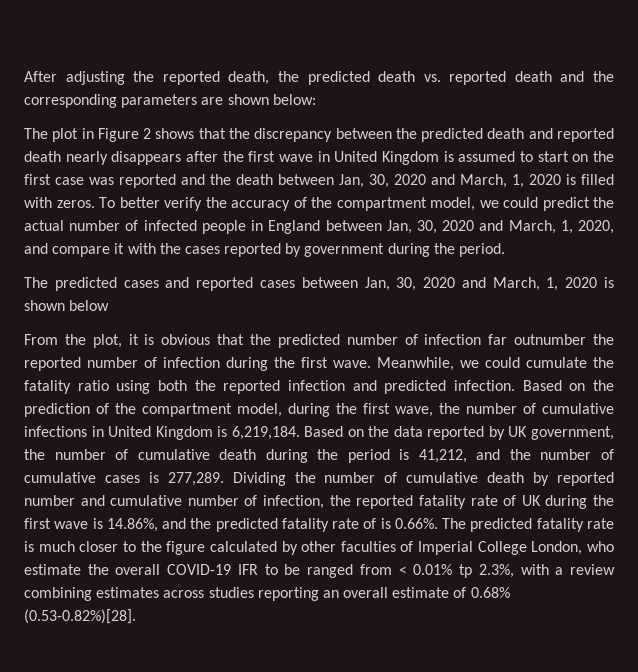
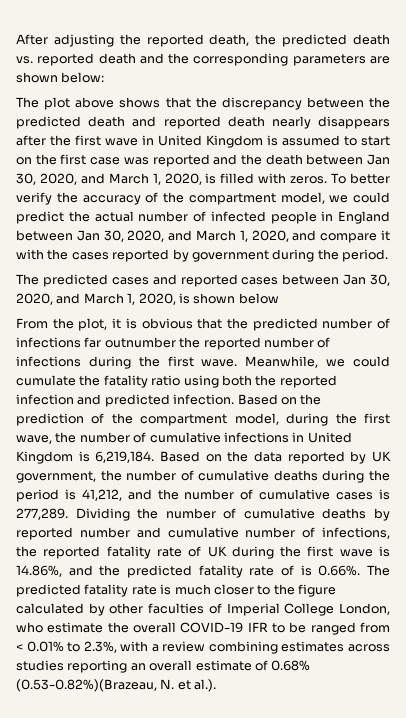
[81,128,152,142] in Figure 2 -> [75,97,115,108] above
[339,174,561,188] Jan, 30, 2020 and March, 1, 2020 -> [366,154,390,165] [16,173,202,185] Jan 30, 2020, and March 1, 2020,
[386,220,556,234] Jan, 30, 2020 and March, -> [76,230,236,242] Jan 30, 2020, and March
[364,277,598,291] Jan, 30, 2020 and March, 1, 2020 -> [343,274,390,286] [16,293,176,305] Jan 30, 2020, and March 1, 2020,
[424,334,482,345] infection -> [16,337,81,348] infections
[163,357,220,368] infection -> [16,356,81,367] infections
[219,449,257,460] death -> [273,470,318,481] deaths
[487,472,525,483] death -> [322,508,367,519] deaths
[263,495,325,509] infection, -> [322,527,390,539] infections,
[459,564,473,578] tp -> [67,642,81,652] to
[24,609,136,624] (0.53-0.82%)[28]. -> [16,679,217,692] (0.53-0.82%)(Brazeau, N. et al.).

